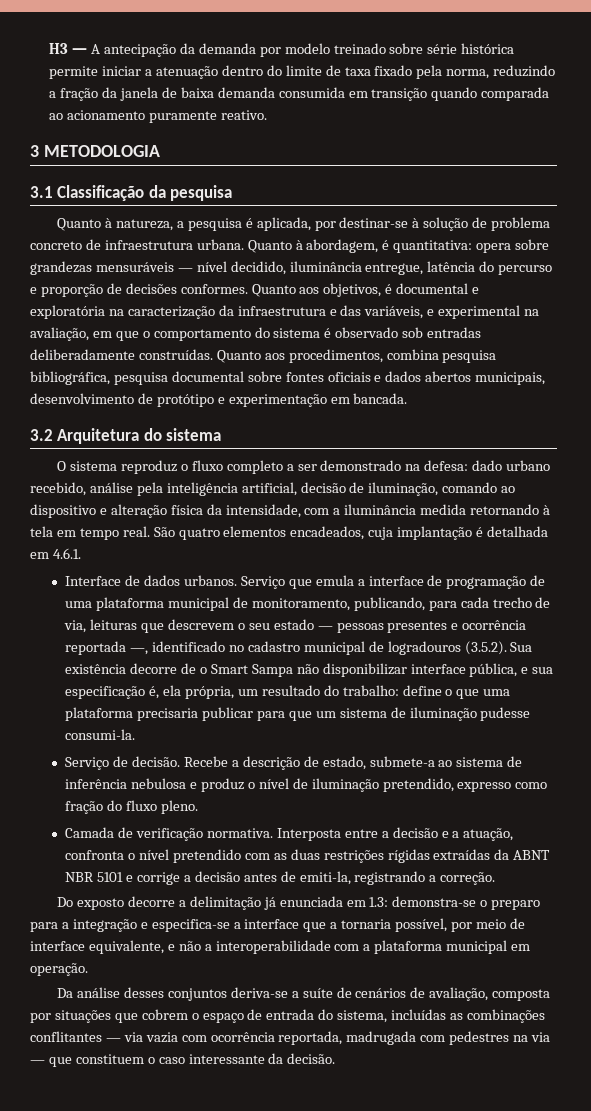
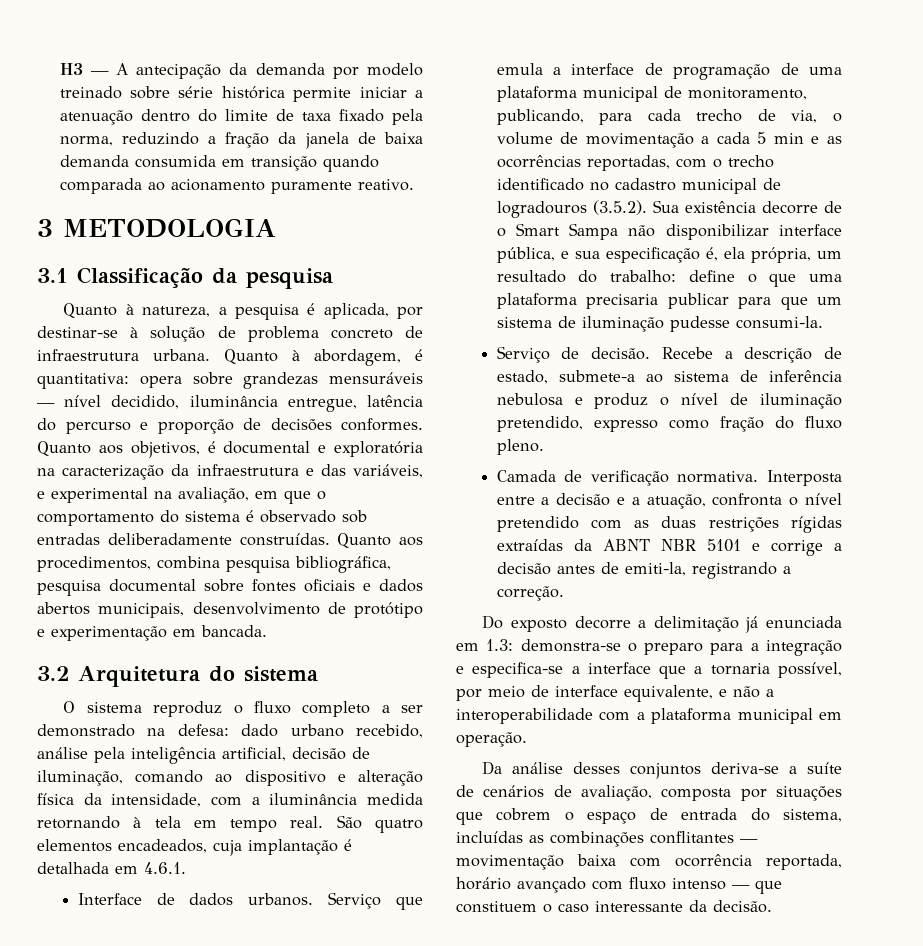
[90,619,527,633] [65,641,149,655] leituras que descrevem o seu estado — pessoas presentes e ocorrência reportada —, -> [833,113,842,122] [496,132,842,148] [496,155,774,171] o volume de movimentação a cada 5 min e as ocorrências reportadas, com o trecho
[123,1032,178,1043] via vazia -> [456,854,616,870] movimentação baixa
[346,1031,551,1045] madrugada com pedestres na via -> [456,877,726,893] horário avançado com fluxo intenso

